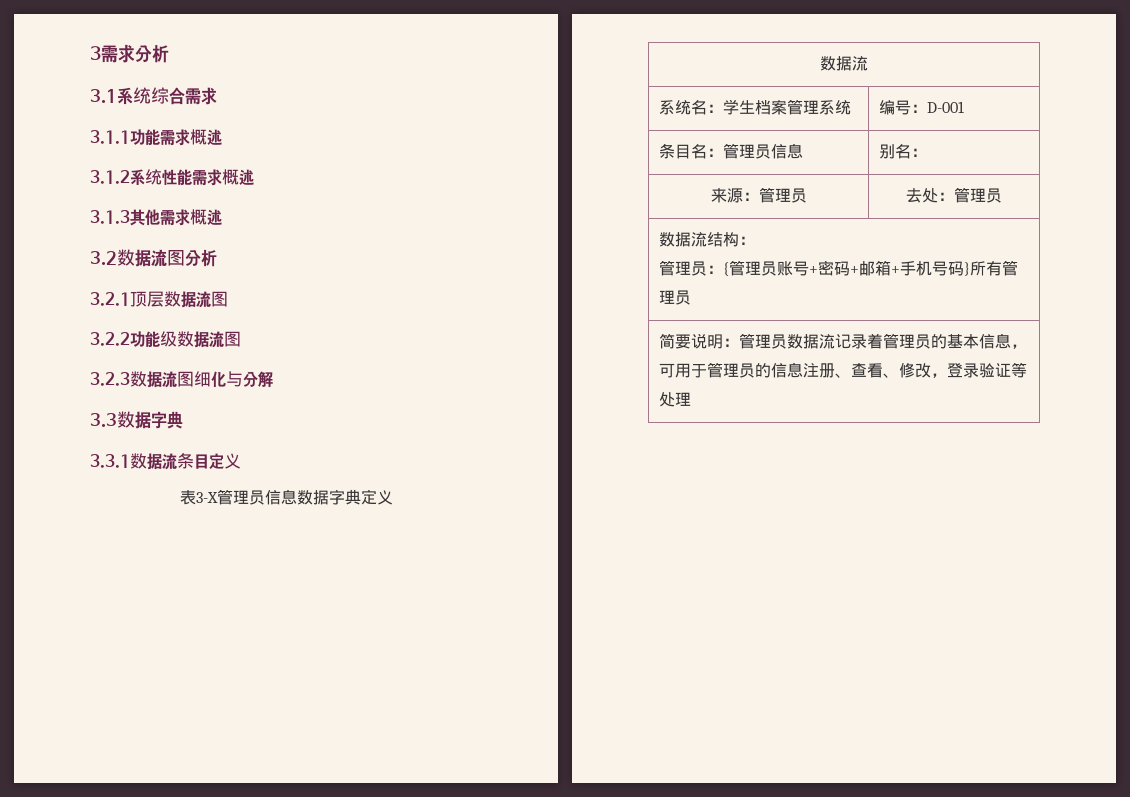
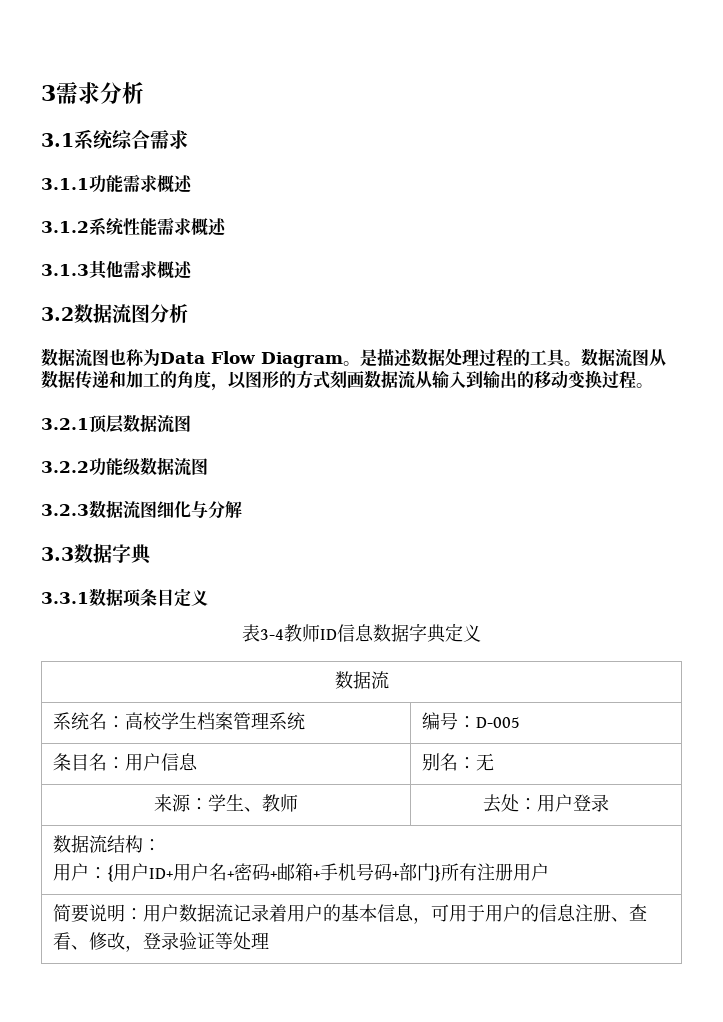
(217, 258) none -> [41,348,666,368] [41,370,653,391] // 数据流图也称为Data Flow Diagram。是描述数据处理过程的工具。数据流图从数据传递和加工的角度，以图形的方式刻画数据流从输入到输出的移动变换过程。
[162,453,177,470] 流 -> [123,589,141,607] 项
[195,489,265,505] 3-X管理员 -> [260,624,337,642] 3-4教师ID
(723, 108) none -> [125,712,163,730] 高校
[926,101,964,113] D-001 -> [476,717,521,728] D-005
[722,143,771,159] 管理员 -> [125,753,162,771] 用户
(927, 152) none -> [476,753,495,771] 无
[758,187,807,203] 管理员 -> [208,794,298,812] 学生、教师
[954,187,1002,203] 管理员 -> [537,794,609,812] 用户登录
[658,260,809,276] 管理员：{管理员账号 -> [53,863,228,882] 用户：{用户ID+用户名
[963,260,1018,276] [658,290,691,305] }所有管理员 -> [392,863,550,882] +部门}所有注册用户
[738,333,787,349] 管理员 -> [143,904,180,922] 用户
[882,333,931,349] 管理员 -> [287,904,324,922] 用户
[706,362,755,378] 管理员 -> [485,904,522,922] 用户

